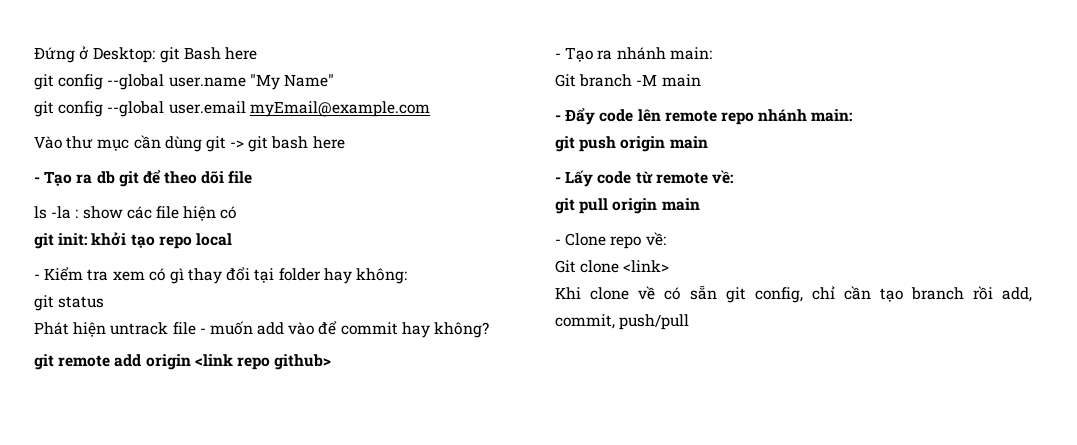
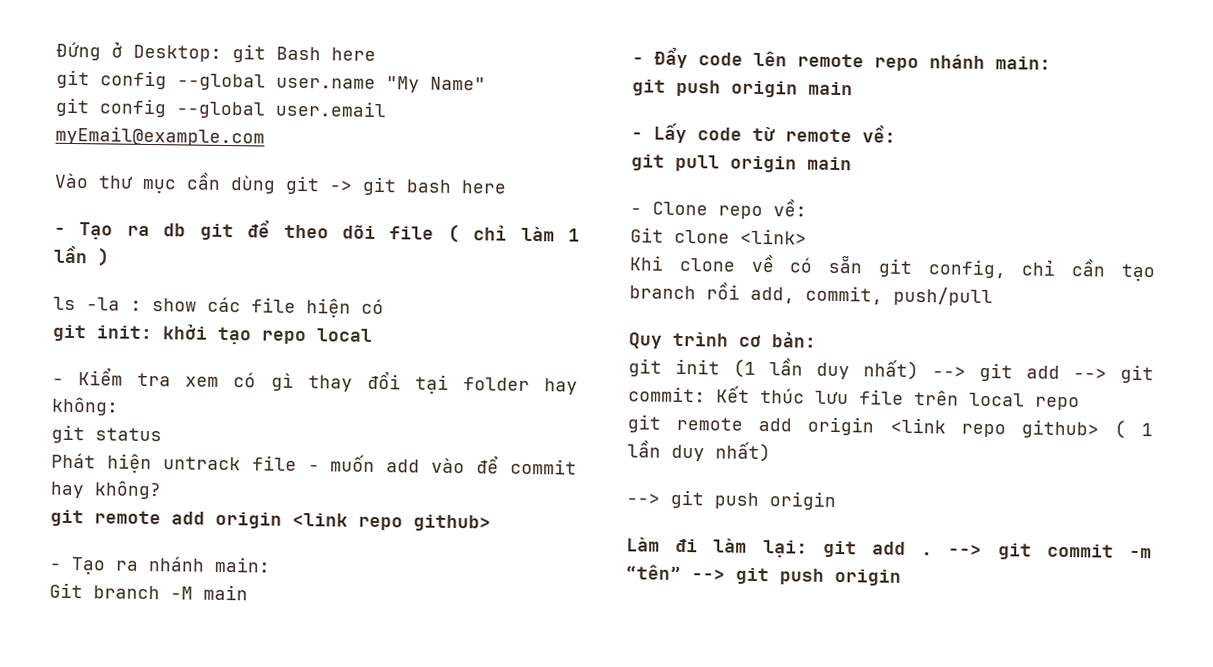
(253, 177) none -> [447,223,581,244] [53,245,110,267] ( chỉ làm 1 lần )
(690, 322) none -> [628,331,817,349] [628,358,1154,384] [628,385,1080,411] [627,414,1153,439] [627,440,771,463] [626,489,836,511] [626,537,1152,560] [625,564,901,586] // Quy trình cơ bản: // git init (1 lần duy nhất) --> git add --> git commit: Kết thúc lưu file trên local repo // git remote add origin <link repo github> ( 1 lần duy nhất) // --> git push origin // Làm đi làm lại: git add . --> git commit -m “tên” --> git push origin

